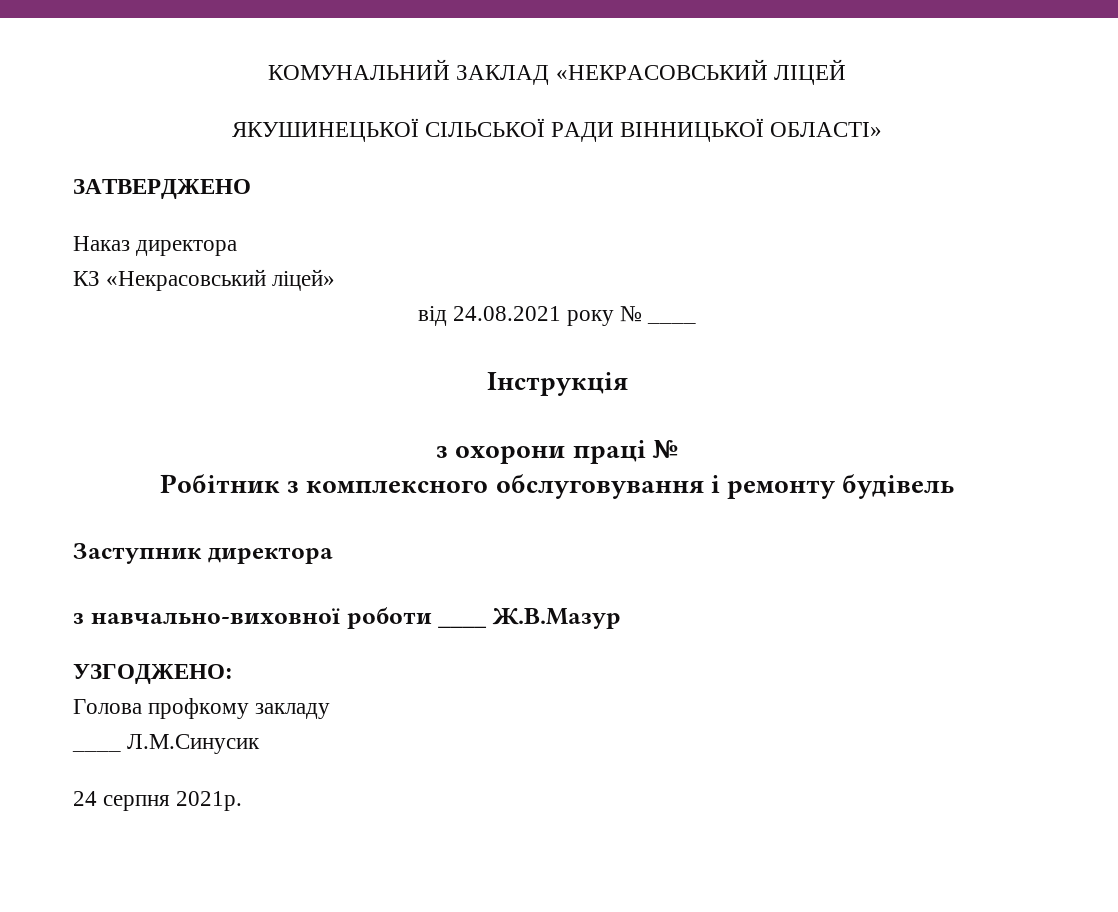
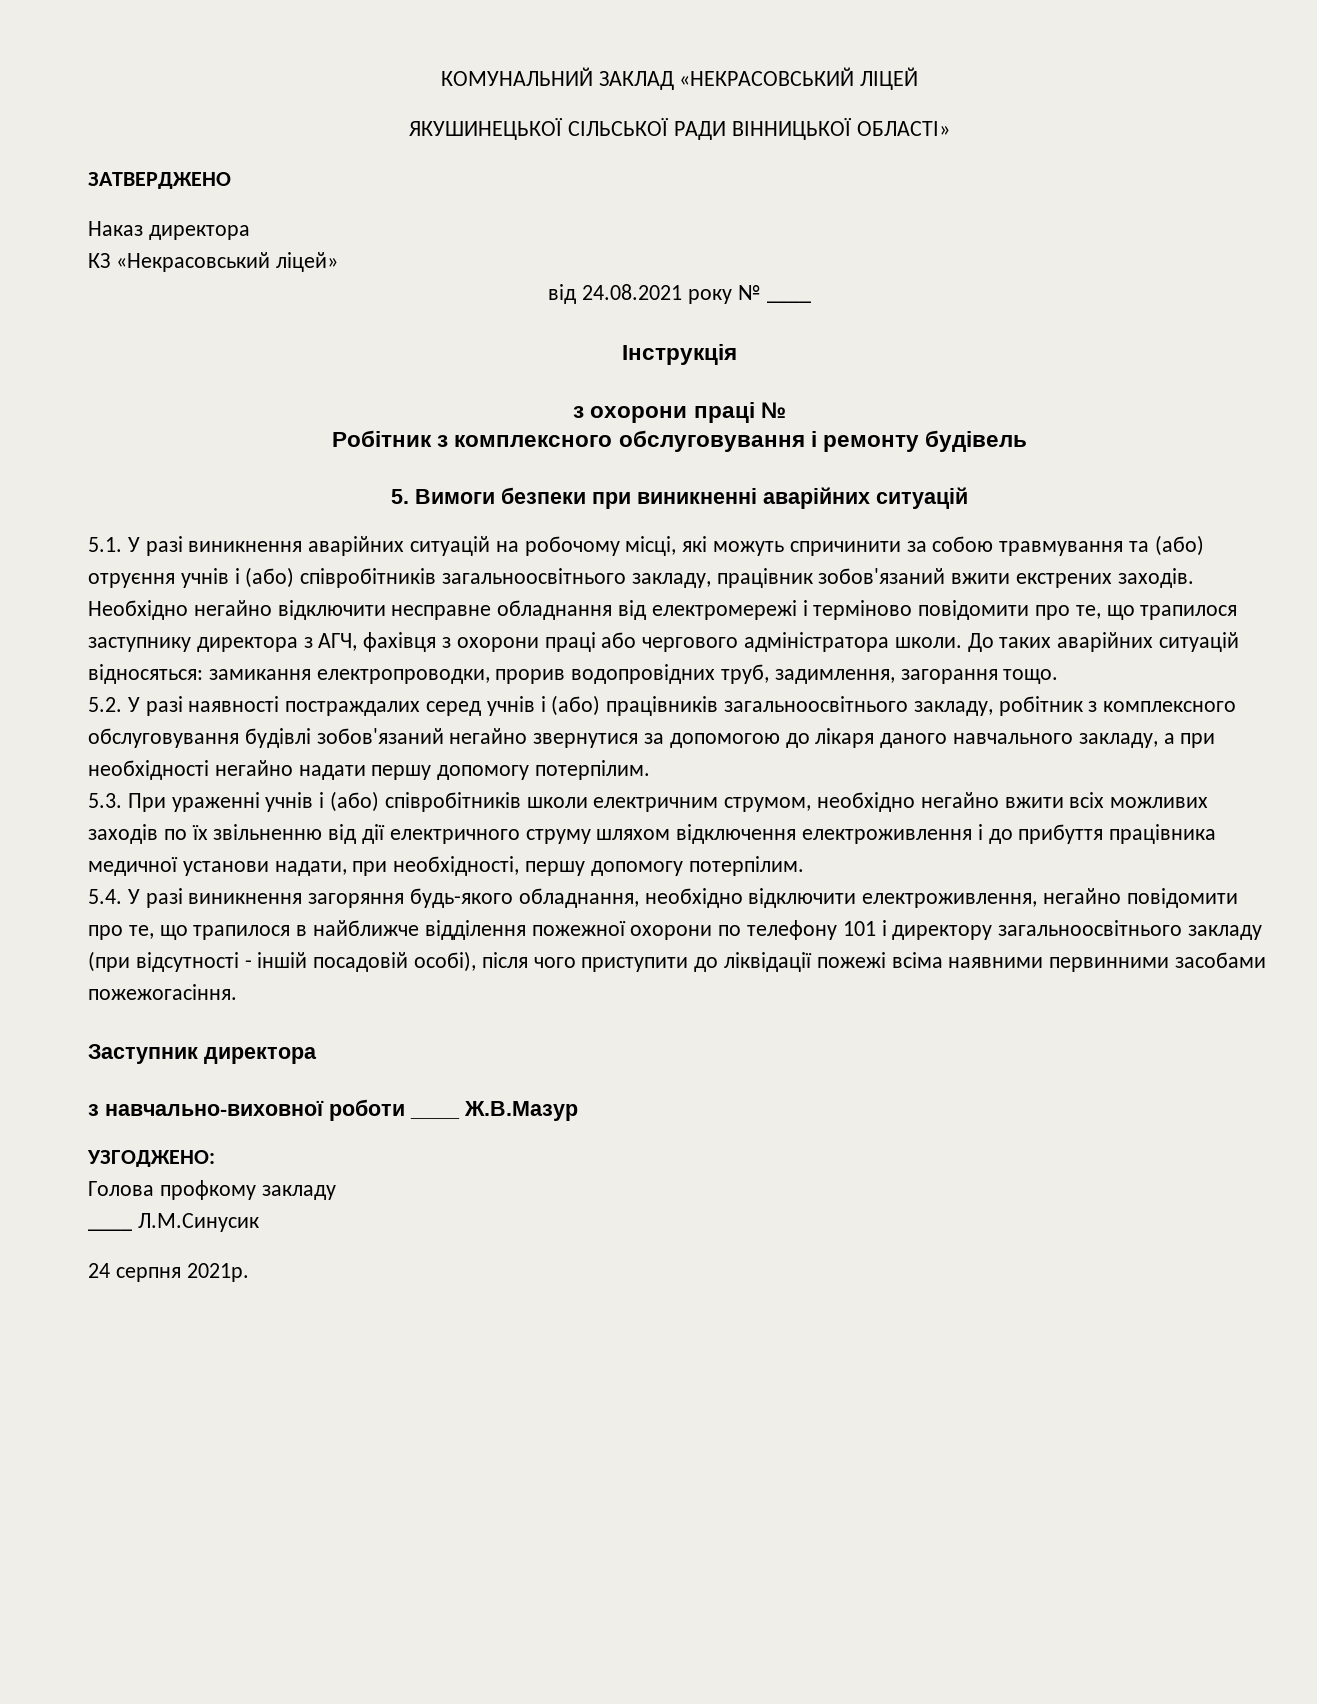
(955, 486) none -> [391,487,968,509] [88,535,1204,556] [88,567,1194,588] [88,600,1238,620] [88,632,1240,652] [88,664,1059,684] [88,695,1237,716] [88,728,1216,748] [88,760,651,780] [88,791,1209,812] [88,824,1217,844] [88,856,804,876] [88,888,1238,908] [88,920,1263,940] [88,951,1267,972] [88,984,237,1000] // 5. Вимоги безпеки при виникненні аварійних ситуацій // 5.1. У разі виникнення аварійних ситуацій на робочому місці, які можуть спричинити за собою травмування та (або) отруєння учнів і (або) співробітників загальноосвітнього закладу, працівник зобов'язаний вжити екстрених заходів. Необхідно негайно відключити несправне обладнання від електромережі і терміново повідомити про те, що трапилося заступнику директора з АГЧ, фахівця з охорони праці або чергового адміністратора школи. До таких аварійних ситуацій відносяться: замикання електропроводки, прорив водопровідних труб, задимлення, загорання тощо. // 5.2. У разі наявності постраждалих серед учнів і (або) працівників загальноосвітнього закладу, робітник з комплексного обслуговування будівлі зобов'язаний негайно звернутися за допомогою до лікаря даного навчального закладу, а при необхідності негайно надати першу допомогу потерпілим. // 5.3. При ураженні учнів і (або) співробітників школи електричним струмом, необхідно негайно вжити всіх можливих заходів по їх звільненню від дії електричного струму шляхом відключення електроживлення і до прибуття працівника медичної установи надати, при необхідності, першу допомогу потерпілим. // 5.4. У разі виникнення загоряння будь-якого обладнання, необхідно відключити електроживлення, негайно повідомити про те, що трапилося в найближче відділення пожежної охорони по телефону 101 і директору загальноосвітнього закладу (при відсутності - іншій посадовій особі), після чого приступити до ліквідації пожежі всіма наявними первинними засобами пожежогасіння.

